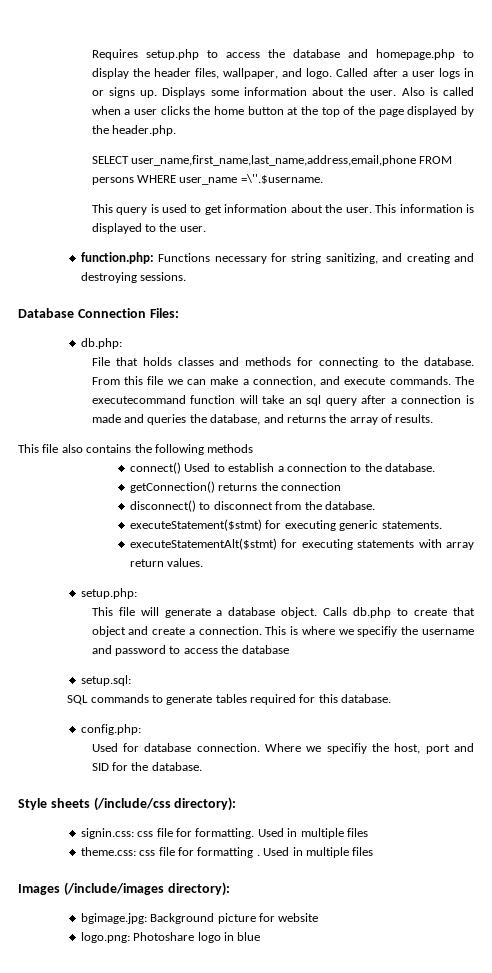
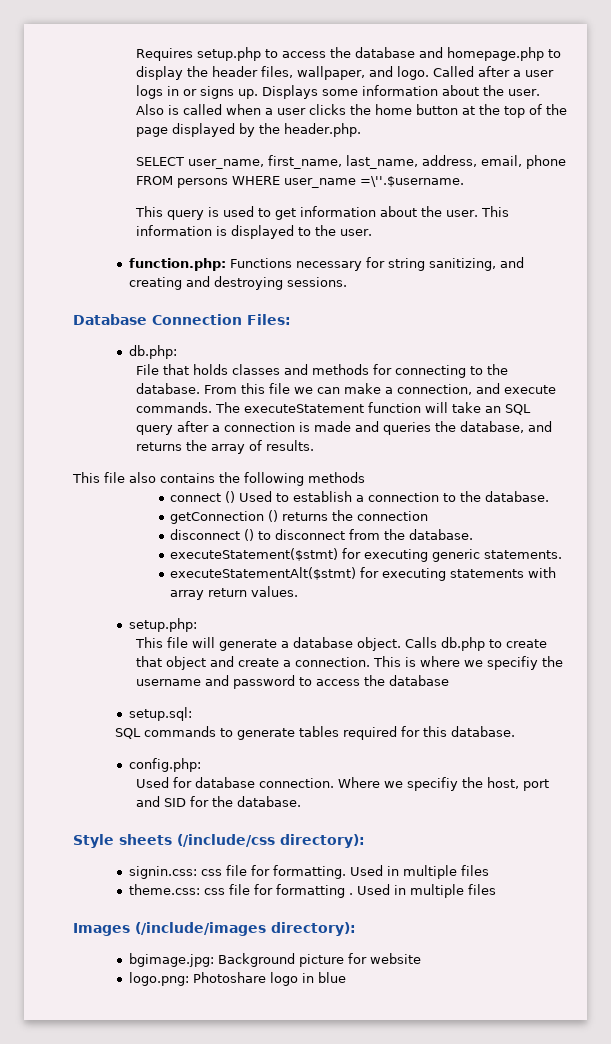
[131,155,417,166] user_name,first_name,last_name,address,email,phone -> [187,155,566,169] user_name, first_name, last_name, address, email, phone
[91,395,186,404] executecommand -> [243,404,364,413] executeStatement
[306,395,322,406] sql -> [504,404,531,415] SQL
[130,462,182,474] connect() -> [170,491,236,503] connect ()
[130,481,216,493] getConnection() -> [170,510,279,524] getConnection ()
[130,500,197,512] disconnect() -> [170,529,255,541] disconnect ()

